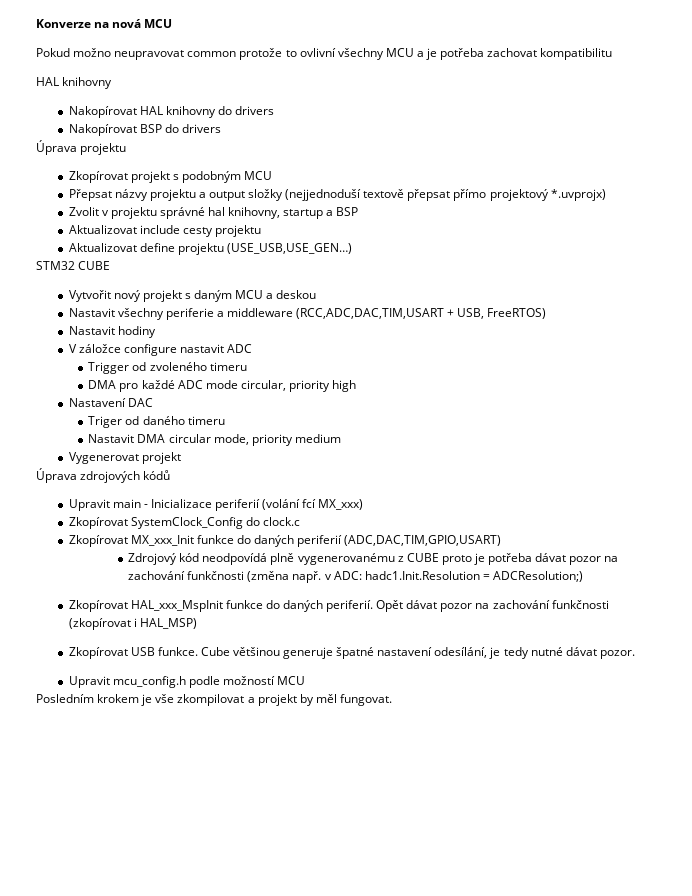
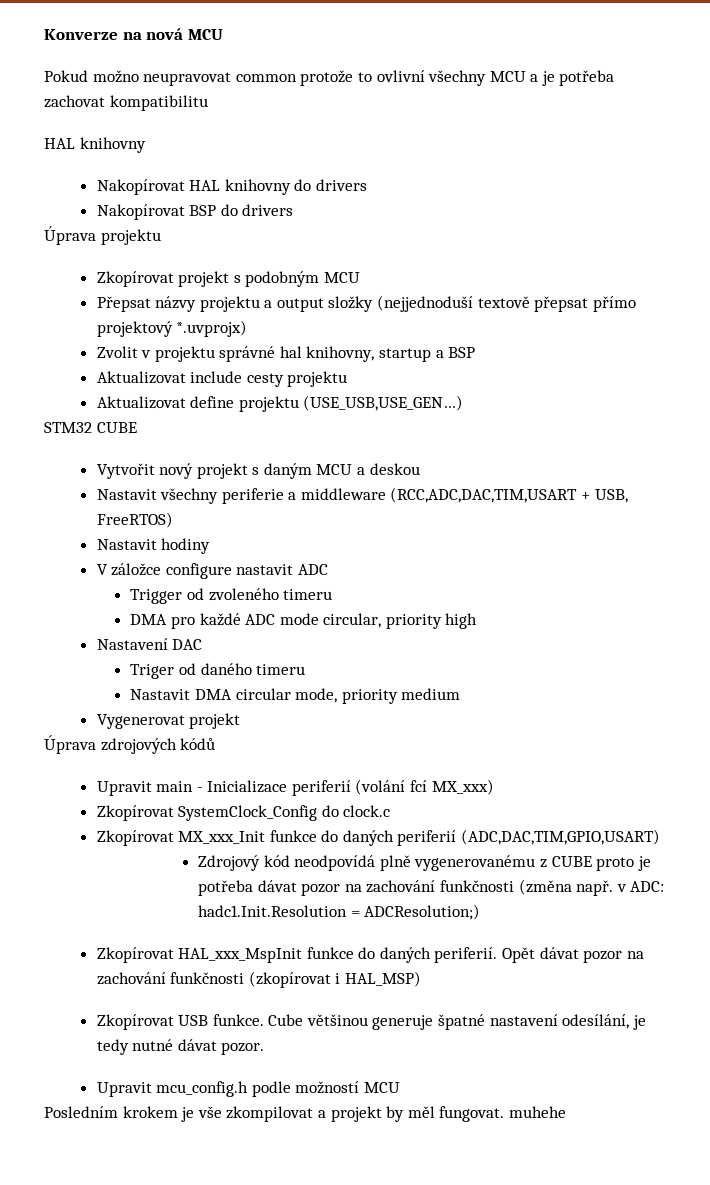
(392, 700) none -> [508,1106,566,1118] muhehe

